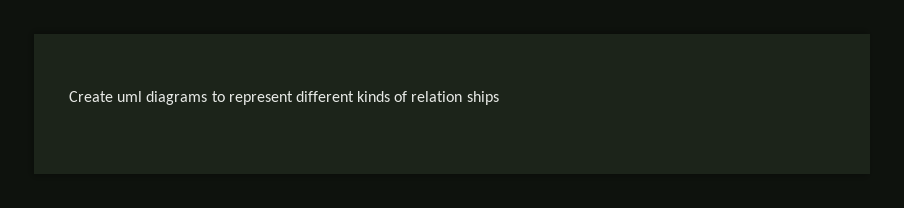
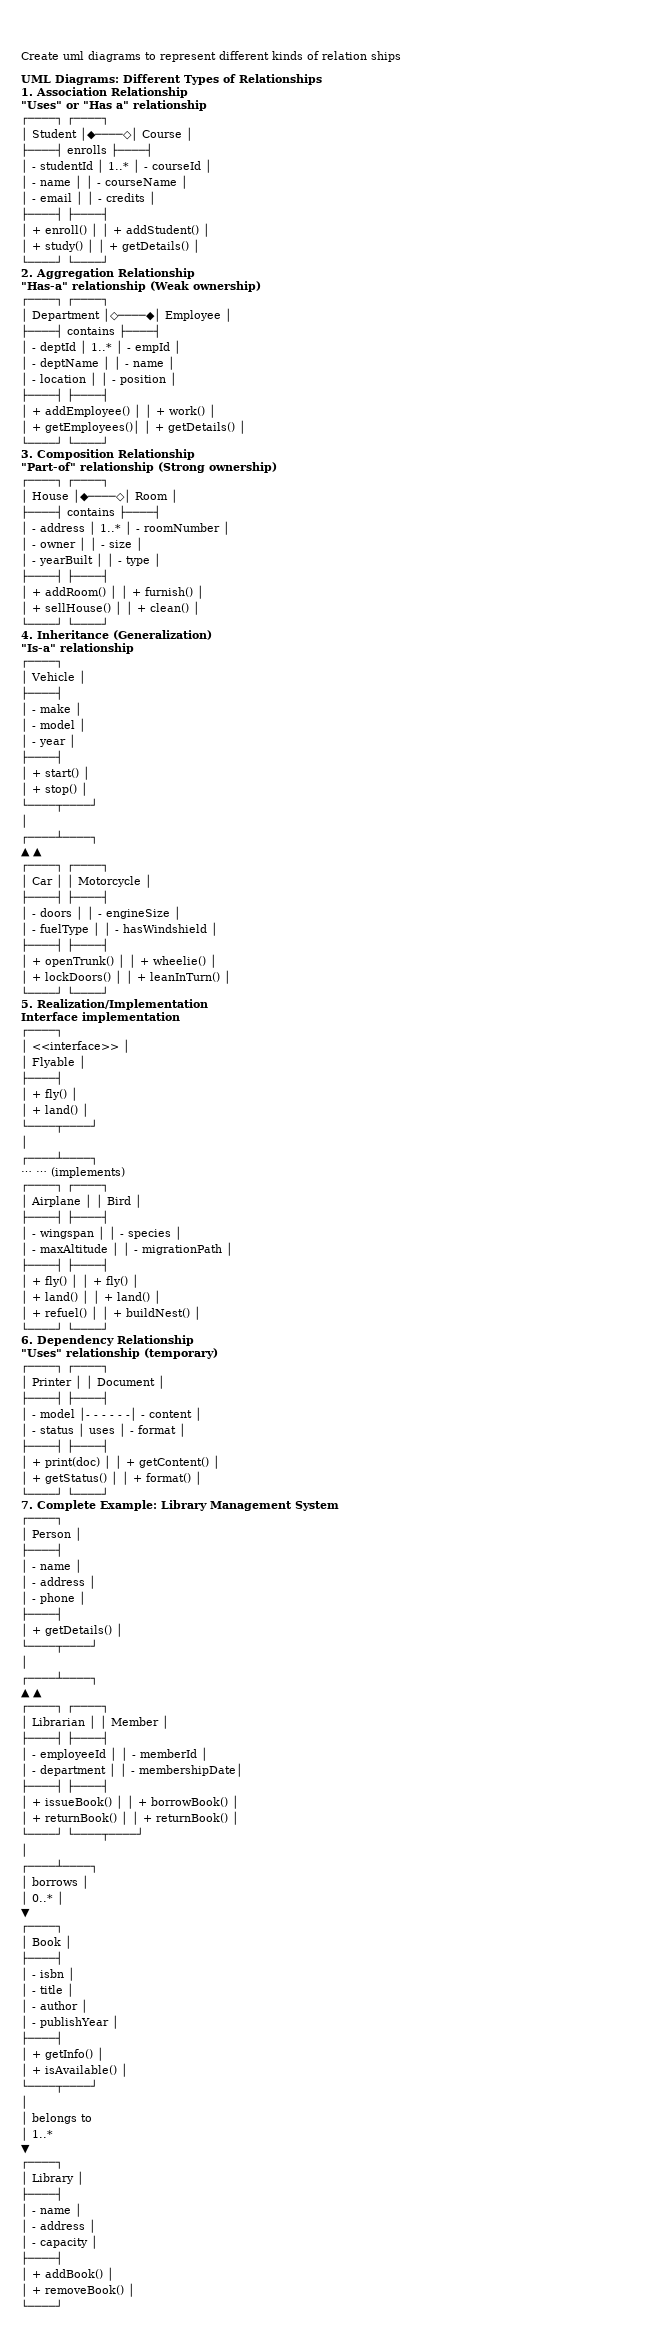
(499, 98) none -> [21,74,322,85] [21,87,188,98] [21,100,207,111] [21,117,109,125] [21,127,193,141] [21,143,153,157] [21,159,212,173] [21,175,188,189] [21,191,156,205] [21,207,109,221] [21,223,210,237] [21,239,200,253] [21,255,109,266] [21,268,195,279] [21,281,261,292] [21,298,109,306] [21,308,232,322] [21,324,161,338] [21,340,181,354] [21,356,175,370] [21,372,177,386] [21,388,109,402] [21,404,216,418] [21,420,246,434] [21,436,109,447] [21,449,195,460] [21,462,277,473] [21,479,109,487] [21,489,178,503] [21,505,161,519] [21,521,230,535] [21,537,143,551] [21,553,161,567] [21,569,109,583] [21,585,204,599] [21,601,200,615] [21,617,109,628] [21,630,212,640] [21,643,134,654] [21,660,63,668] [21,670,86,684] [21,686,63,700] [21,702,82,716] [21,718,86,732] [21,734,76,748] [21,750,63,764] [21,766,90,780] [21,782,88,796] [21,798,98,812] [21,814,28,828] [21,830,98,844] [21,847,42,857] [21,864,109,872] [21,874,152,888] [21,890,109,904] [21,906,181,920] [21,922,218,936] [21,938,109,952] [21,954,217,968] [21,970,231,984] [21,986,109,997] [21,999,208,1010] [21,1012,180,1023] [21,1029,63,1037] [21,1039,130,1053] [21,1055,86,1069] [21,1071,63,1085] [21,1087,78,1101] [21,1103,89,1117] [21,1119,98,1133] [21,1135,28,1149] [21,1151,98,1165] [21,1167,125,1178] [21,1184,109,1192] [21,1194,142,1208] [21,1210,109,1224] [21,1226,182,1240] [21,1242,233,1256] [21,1258,109,1272] [21,1274,139,1288] [21,1290,161,1304] [21,1306,201,1320] [21,1322,109,1333] [21,1335,194,1346] [21,1348,218,1359] [21,1365,109,1373] [21,1375,165,1389] [21,1391,109,1405] [21,1407,202,1421] [21,1423,186,1437] [21,1439,109,1453] [21,1455,220,1469] [21,1471,202,1485] [21,1487,109,1498] [21,1500,339,1511] [21,1517,63,1525] [21,1527,82,1541] [21,1543,63,1557] [21,1559,82,1573] [21,1575,96,1589] [21,1591,86,1605] [21,1607,63,1621] [21,1623,123,1637] [21,1639,98,1653] [21,1655,28,1669] [21,1671,98,1685] [21,1688,42,1698] [21,1705,109,1713] [21,1715,169,1729] [21,1731,109,1745] [21,1747,208,1761] [21,1763,243,1777] [21,1779,109,1793] [21,1795,239,1809] [21,1811,239,1825] [21,1827,144,1841] [21,1843,28,1857] [21,1859,98,1873] [21,1875,89,1889] [21,1891,64,1905] [21,1908,30,1918] [21,1925,63,1933] [21,1935,72,1949] [21,1951,63,1965] [21,1967,75,1981] [21,1983,74,1997] [21,1999,88,2013] [21,2015,119,2029] [21,2031,63,2045] [21,2047,104,2061] [21,2063,128,2077] [21,2079,98,2093] [21,2095,28,2109] [21,2111,92,2125] [21,2127,53,2141] [21,2144,30,2154] [21,2161,63,2169] [21,2171,84,2185] [21,2187,63,2201] [21,2203,82,2217] [21,2219,96,2233] [21,2235,98,2249] [21,2251,63,2265] [21,2267,114,2281] [21,2283,135,2297] [21,2299,63,2310] // UML Diagrams: Different Types of Relationships // 1. Association Relationship // "Uses" or "Has a" relationship // ┌────┐ ┌────┐ // │ Student │◆────◇│ Course │ // ├────┤ enrolls ├────┤ // │ - studentId │ 1..* │ - courseId │ // │ - name │ │ - courseName │ // │ - email │ │ - credits │ // ├────┤ ├────┤ // │ + enroll() │ │ + addStudent() │ // │ + study() │ │ + getDetails() │ // └────┘ └────┘ // 2. Aggregation Relationship // "Has-a" relationship (Weak ownership) // ┌────┐ ┌────┐ // │ Department │◇────◆│ Employee │ // ├────┤ contains ├────┤ // │ - deptId │ 1..* │ - empId │ // │ - deptName │ │ - name │ // │ - location │ │ - position │ // ├────┤ ├────┤ // │ + addEmployee() │ │ + work() │ // │ + getEmployees()│ │ + getDetails() │ // └────┘ └────┘ // 3. Composition Relationship // "Part-of" relationship (Strong ownership) // ┌────┐ ┌────┐ // │ House │◆────◇│ Room │ // ├────┤ contains ├────┤ // │ - address │ 1..* │ - roomNumber │ // │ - owner │ │ - size │ // │ - yearBuilt │ │ - type │ // ├────┤ ├────┤ // │ + addRoom() │ │ + furnish() │ // │ + sellHouse() │ │ + clean() │ // └────┘ └────┘ // 4. Inheritance (Generalization) // "Is-a" relationship // ┌────┐ // │ Vehicle │ // ├────┤ // │ - make │ // │ - model │ // │ - year │ // ├────┤ // │ + start() │ // │ + stop() │ // └────┬────┘ // │ // ┌────┴────┐ // ▲ ▲ // ┌────┐ ┌────┐ // │ Car │ │ Motorcycle │ // ├────┤ ├────┤ // │ - doors │ │ - engineSize │ // │ - fuelType │ │ - hasWindshield │ // ├────┤ ├────┤ // │ + openTrunk() │ │ + wheelie() │ // │ + lockDoors() │ │ + leanInTurn() │ // └────┘ └────┘ // 5. Realization/Implementation // Interface implementation // ┌────┐ // │ <<interface>> │ // │ Flyable │ // ├────┤ // │ + fly() │ // │ + land() │ // └────┬────┘ // │ // ┌────┴────┐ // ⋯ ⋯ (implements) // ┌────┐ ┌────┐ // │ Airplane │ │ Bird │ // ├────┤ ├────┤ // │ - wingspan │ │ - species │ // │ - maxAltitude │ │ - migrationPath │ // ├────┤ ├────┤ // │ + fly() │ │ + fly() │ // │ + land() │ │ + land() │ // │ + refuel() │ │ + buildNest() │ // └────┘ └────┘ // 6. Dependency Relationship // "Uses" relationship (temporary) // ┌────┐ ┌────┐ // │ Printer │ │ Document │ // ├────┤ ├────┤ // │ - model │- - - - - -│ - content │ // │ - status │ uses │ - format │ // ├────┤ ├────┤ // │ + print(doc) │ │ + getContent() │ // │ + getStatus() │ │ + format() │ // └────┘ └────┘ // 7. Complete Example: Library Management System // ┌────┐ // │ Person │ // ├────┤ // │ - name │ // │ - address │ // │ - phone │ // ├────┤ // │ + getDetails() │ // └────┬────┘ // │ // ┌────┴────┐ // ▲ ▲ // ┌────┐ ┌────┐ // │ Librarian │ │ Member │ // ├────┤ ├────┤ // │ - employeeId │ │ - memberId │ // │ - department │ │ - membershipDate│ // ├────┤ ├────┤ // │ + issueBook() │ │ + borrowBook() │ // │ + returnBook() │ │ + returnBook() │ // └────┘ └────┬────┘ // │ // ┌────┴────┐ // │ borrows │ // │ 0..* │ // ▼ // ┌────┐ // │ Book │ // ├────┤ // │ - isbn │ // │ - title │ // │ - author │ // │ - publishYear │ // ├────┤ // │ + getInfo() │ // │ + isAvailable() │ // └────┬────┘ // │ // │ belongs to // │ 1..* // ▼ // ┌────┐ // │ Library │ // ├────┤ // │ - name │ // │ - address │ // │ - capacity │ // ├────┤ // │ + addBook() │ // │ + removeBook() │ // └────┘

